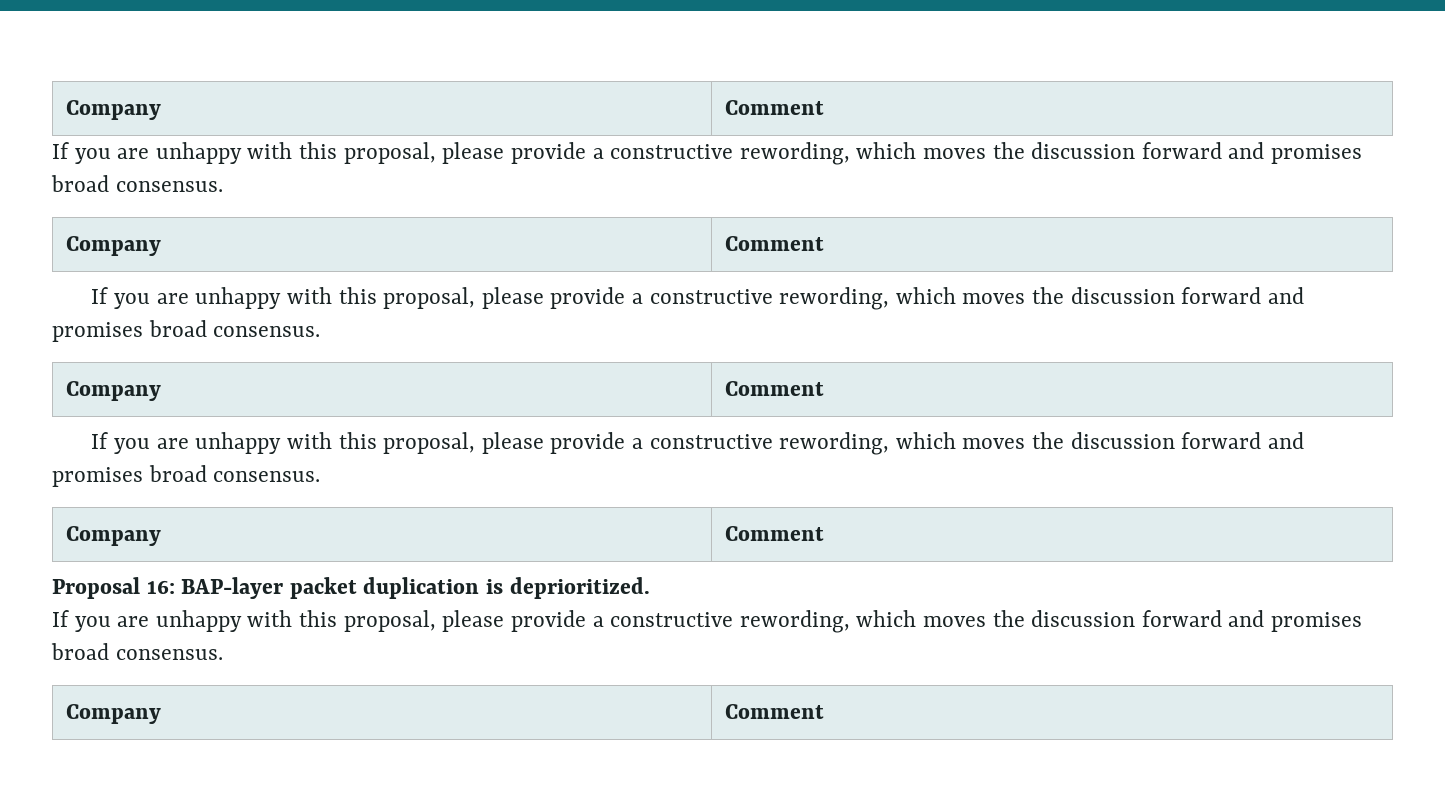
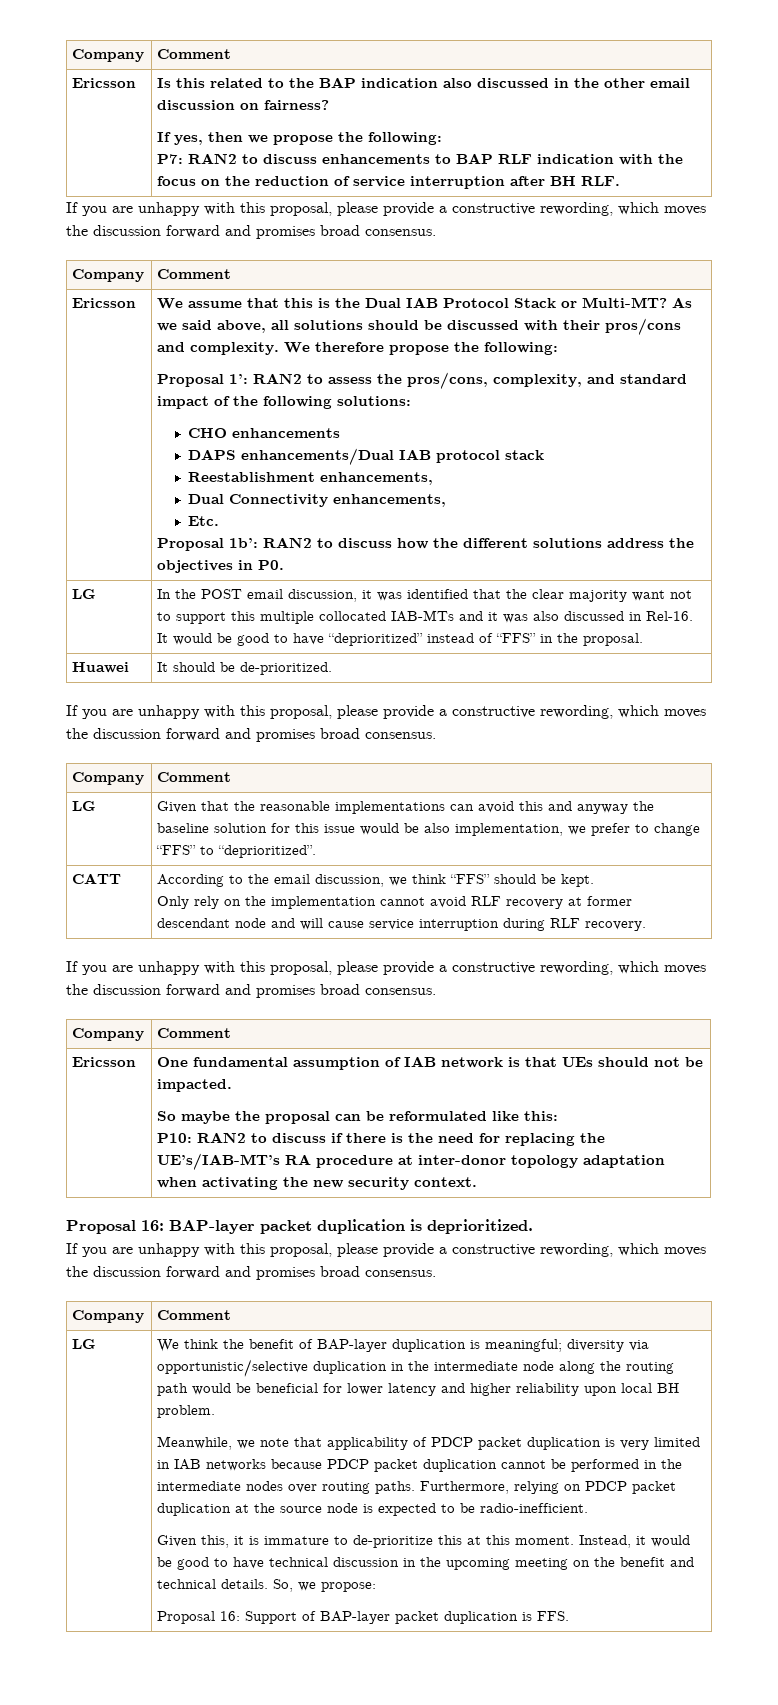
[65,100,161,120] [724,100,824,115] Company | Comment -> [72,49,145,62] [157,49,232,59] [72,78,137,88] [157,77,691,88] [157,100,330,110] [157,132,443,145] [157,153,684,165] [157,176,621,189] Company | Comment // Ericsson | Is this related to the BAP indication also discussed in the other email discussion on fairness? // If yes, then we propose the following: // P7: RAN2 to discuss enhancements to BAP RLF indication with the focus on the reduction of service interruption after BH RLF.
(824, 243) none -> [72,298,137,308] [157,297,693,309] [157,318,682,335] [157,342,559,355] [157,372,688,389] [157,396,412,409] [187,428,340,438] [187,448,544,465] [187,472,433,485] [187,494,446,507] [187,516,219,526] [157,537,695,551] [157,560,285,573] [72,589,97,599] [157,589,693,602] [157,610,694,624] [157,633,644,646] [72,662,130,673] [157,662,333,675] // Ericsson | We assume that this is the Dual IAB Protocol Stack or Multi-MT? As we said above, all solutions should be discussed with their pros/cons and complexity. We therefore propose the following: // Proposal 1’: RAN2 to assess the pros/cons, complexity, and standard impact of the following solutions: // CHO enhancements // DAPS enhancements/Dual IAB protocol stack // Reestablishment enhancements, // Dual Connectivity enhancements, // Etc. // Proposal 1b’: RAN2 to discuss how the different solutions address the objectives in P0. // LG | In the POST email discussion, it was identified that the clear majority want not to support this multiple collocated IAB-MTs and it was also discussed in Rel-16. It would be good to have “deprioritized” instead of “FFS” in the proposal. // Huawei | It should be de-prioritized.
(824, 388) none -> [72,801,97,811] [157,801,655,814] [157,823,701,836] [156,845,317,858] [72,873,122,884] [157,874,595,887] [157,896,633,909] [157,918,647,931] // LG | Given that the reasonable implementations can avoid this and anyway the baseline solution for this issue would be also implementation, we prefer to change “FFS” to “deprioritized”. // CATT | According to the email discussion, we think “FFS” should be kept. // Only rely on the implementation cannot avoid RLF recovery at former descendant node and will cause service interruption during RLF recovery.
(824, 533) none -> [72,1057,137,1067] [157,1056,704,1070] [157,1079,233,1092] [157,1111,559,1124] [157,1132,606,1146] [157,1153,666,1170] [157,1177,478,1190] // Ericsson | One fundamental assumption of IAB network is that UEs should not be impacted. // So maybe the proposal can be reformulated like this: // P10: RAN2 to discuss if there is the need for replacing the UE’s/IAB-MT’s RA procedure at inter-donor topology adaptation when activating the new security context.
(824, 711) none -> [72,1339,97,1349] [157,1339,650,1352] [157,1359,675,1377] [157,1383,680,1396] [157,1405,216,1418] [157,1436,701,1450] [157,1459,683,1472] [157,1481,677,1494] [157,1503,589,1516] [157,1535,691,1548] [157,1557,695,1570] [157,1579,377,1592] [157,1611,570,1624] // LG | We think the benefit of BAP-layer duplication is meaningful; diversity via opportunistic/selective duplication in the intermediate node along the routing path would be beneficial for lower latency and higher reliability upon local BH problem. // Meanwhile, we note that applicability of PDCP packet duplication is very limited in IAB networks because PDCP packet duplication cannot be performed in the intermediate nodes over routing paths. Furthermore, relying on PDCP packet duplication at the source node is expected to be radio-inefficient. // Given this, it is immature to de-prioritize this at this moment. Instead, it would be good to have technical discussion in the upcoming meeting on the benefit and technical details. So, we propose: // Proposal 16: Support of BAP-layer packet duplication is FFS.

